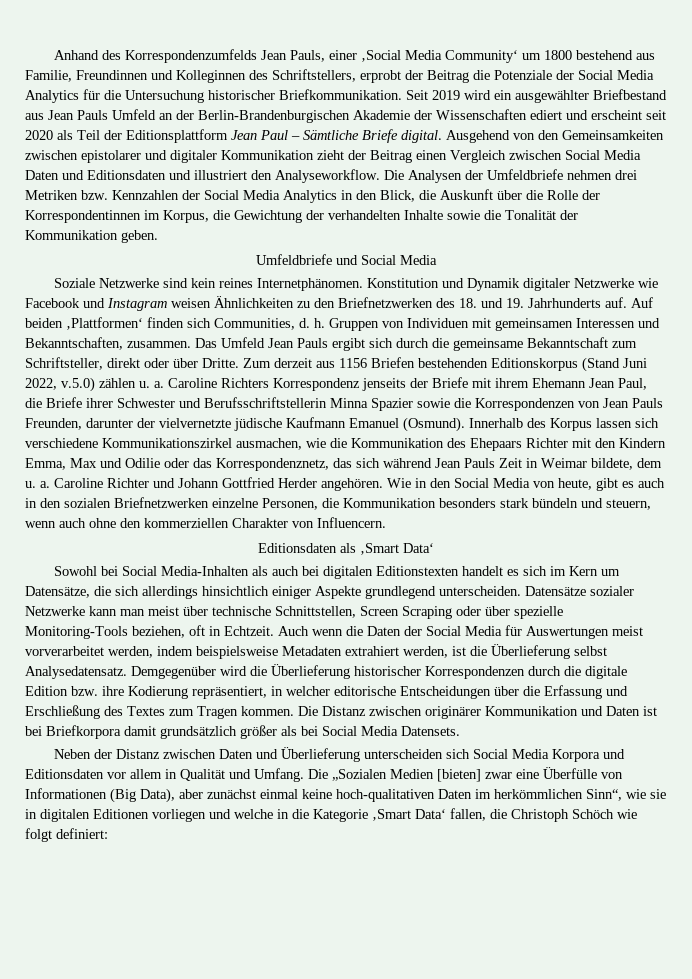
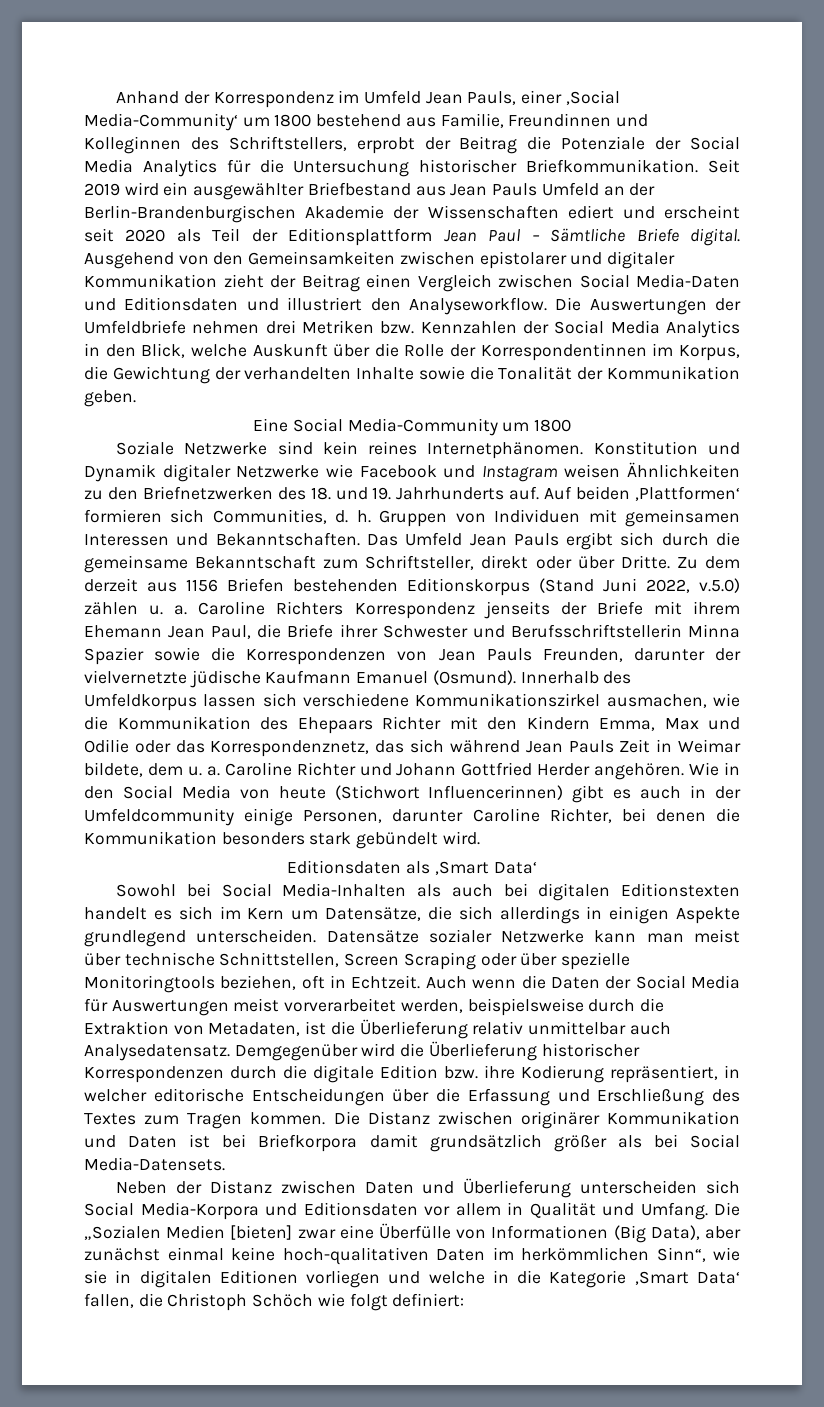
[101,49,257,63] des Korrespondenzumfelds -> [183,90,422,108] der Korrespondenz im Umfeld
[404,50,518,63] Media Community‘ -> [84,113,238,131] Media-Community‘
[604,150,641,160] [25,170,59,180] Media Daten -> [636,274,740,288] Media-Daten
[408,170,462,183] Analysen -> [589,299,707,315] Auswertungen
[419,190,436,200] die -> [190,344,247,357] welche
[256,254,437,265] Umfeldbriefe und Social Media -> [253,418,571,436] Eine Social Media-Community um 1800
[147,317,184,328] finden -> [84,509,162,523] formieren
[25,337,191,350] Bekanntschaften, zusammen. -> [215,532,360,546] Bekanntschaften.
[243,358,271,368] Zum -> [676,556,740,569] Zu dem
[550,418,592,431] Korpus -> [84,693,197,711] Umfeldkorpus
[558,478,592,490] heute, -> [278,785,564,800] heute (Stichwort Influencerinnen)
[40,497,651,510] [25,517,386,528] den sozialen Briefnetzwerken einzelne Personen, die Kommunikation besonders stark bündeln und steuern, wenn auch ohne den kommerziellen Charakter von Influencern. -> [714,786,741,799] [84,808,740,826] [84,831,480,849] der Umfeldcommunity einige Personen, darunter Caroline Richter, bei denen die Kommunikation besonders stark gebündelt wird.
[202,586,311,599] hinsichtlich einiger -> [586,906,670,924] in einigen
[25,626,128,639] Monitoring-Tools -> [84,975,215,993] Monitoringtools
[157,644,607,659] indem beispielsweise Metadaten extrahiert werden, ist die Überlieferung selbst -> [467,998,665,1016] [84,1019,671,1039] beispielsweise durch die Extraktion von Metadaten, ist die Überlieferung relativ unmittelbar auch
[361,726,460,736] Media Datensets. -> [84,1157,225,1171] Media-Datensets.
[511,749,600,762] Media Korpora -> [140,1202,259,1220] Media-Korpora

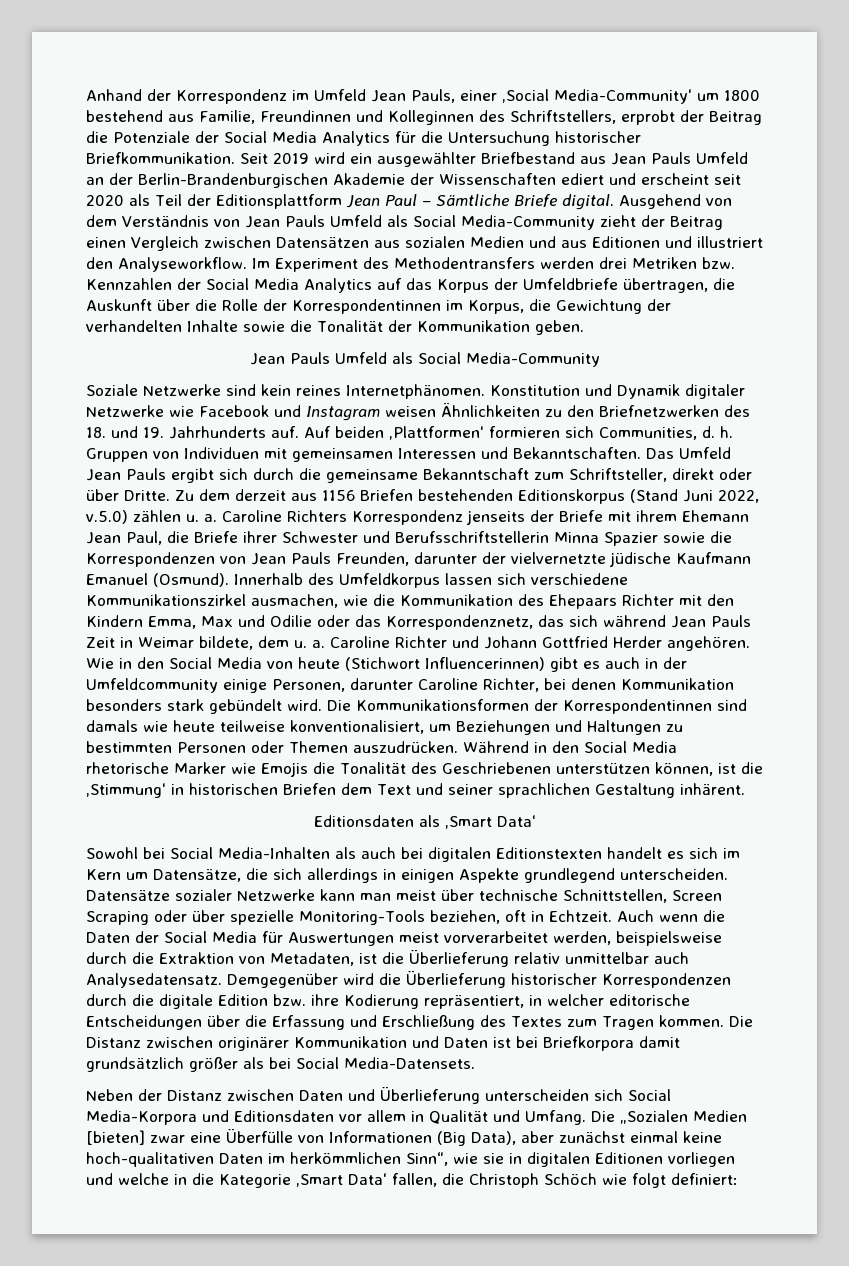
[213,251,676,269] [84,274,217,288] den Gemeinsamkeiten zwischen epistolarer und digitaler Kommunikation -> [86,215,595,230] dem Verständnis von Jean Pauls Umfeld als Social Media-Community
[579,274,740,288] [84,297,741,315] [84,320,260,334] Social Media-Daten und Editionsdaten und illustriert den Analyseworkflow. Die Auswertungen der Umfeldbriefe nehmen -> [275,236,763,248] [86,257,594,272] Datensätzen aus sozialen Medien und aus Editionen und illustriert den Analyseworkflow. Im Experiment des Methodentransfers werden
[84,343,247,358] in den Blick, welche -> [377,278,735,293] auf das Korpus der Umfeldbriefe übertragen, die
[253,418,571,436] Eine Social Media-Community um 1800 -> [249,352,600,367] Jean Pauls Umfeld als Social Media-Community
[716,808,740,822] die -> (616, 684) none
(480, 838) none -> [327,699,747,714] [86,720,683,735] [86,741,677,753] [86,762,763,777] [86,783,745,798] Die Kommunikationsformen der Korrespondentinnen sind damals wie heute teilweise konventionalisiert, um Beziehungen und Haltungen zu bestimmten Personen oder Themen auszudrücken. Während in den Social Media rhetorische Marker wie Emojis die Tonalität des Geschriebenen unterstützen können, ist die ‚Stimmung‘ in historischen Briefen dem Text und seiner sprachlichen Gestaltung inhärent.
[84,975,215,993] Monitoringtools -> [299,910,425,925] Monitoring-Tools

